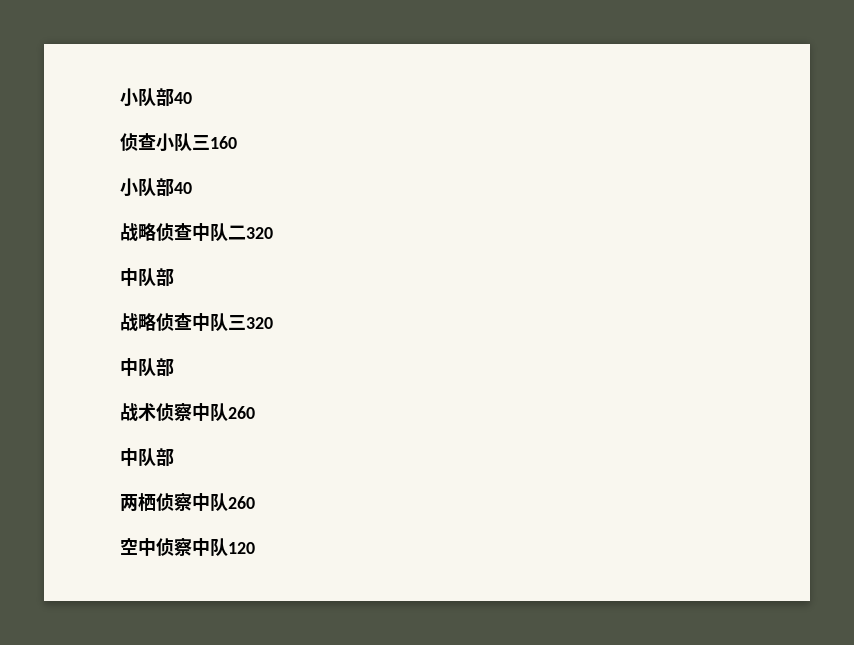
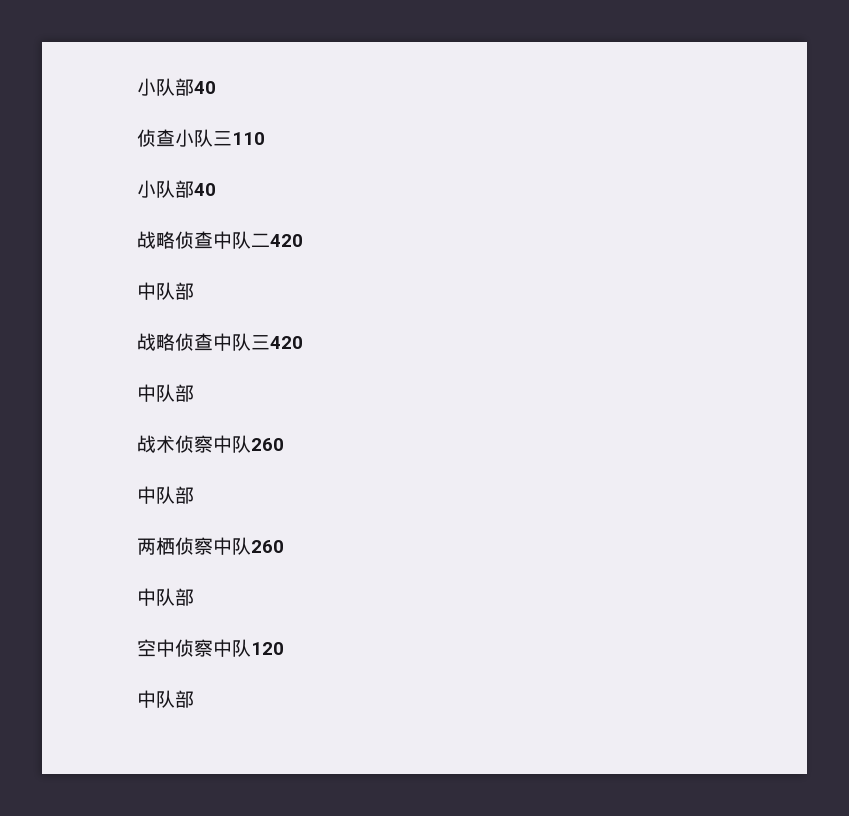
[210,136,237,149] 160 -> [232,132,265,145] 110
[246,227,273,239] 320 -> [270,234,303,247] 420
[246,317,273,329] 320 -> [270,336,303,349] 420
(255, 502) none -> [137,588,194,606] // 中队部
(255, 548) none -> [137,690,194,708] // 中队部

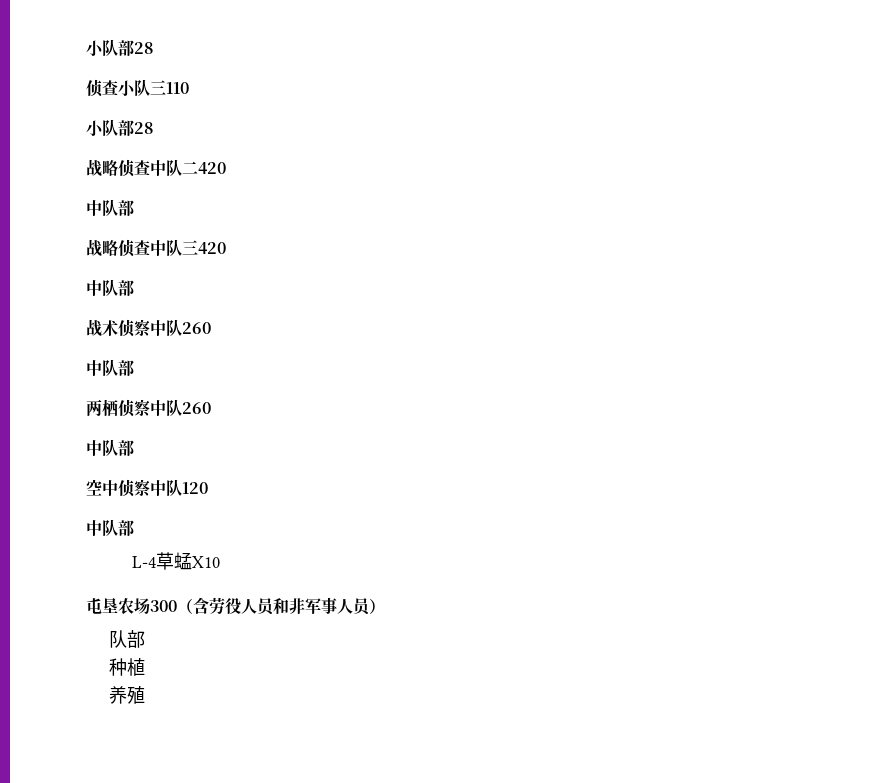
[137,78,216,96] 小队部40 -> [86,39,154,56] 小队部28
[194,183,216,196] 40 -> [134,122,154,134] 28
(194, 699) none -> [132,552,221,570] [86,597,385,616] [109,630,146,648] [109,657,146,676] [109,685,146,704] // L-4草蜢X10 // 屯垦农场300（含劳役人员和非军事人员） // 队部 // 种植 // 养殖

